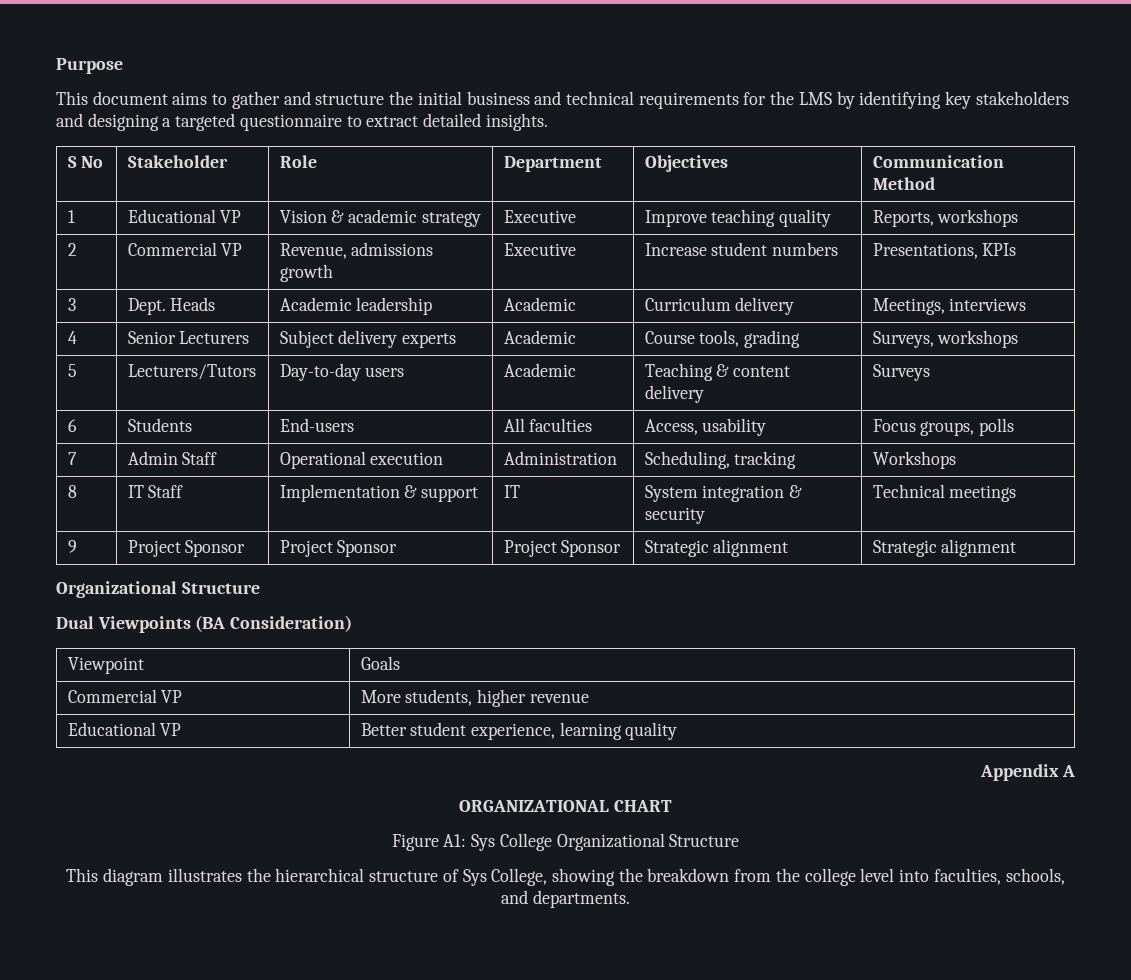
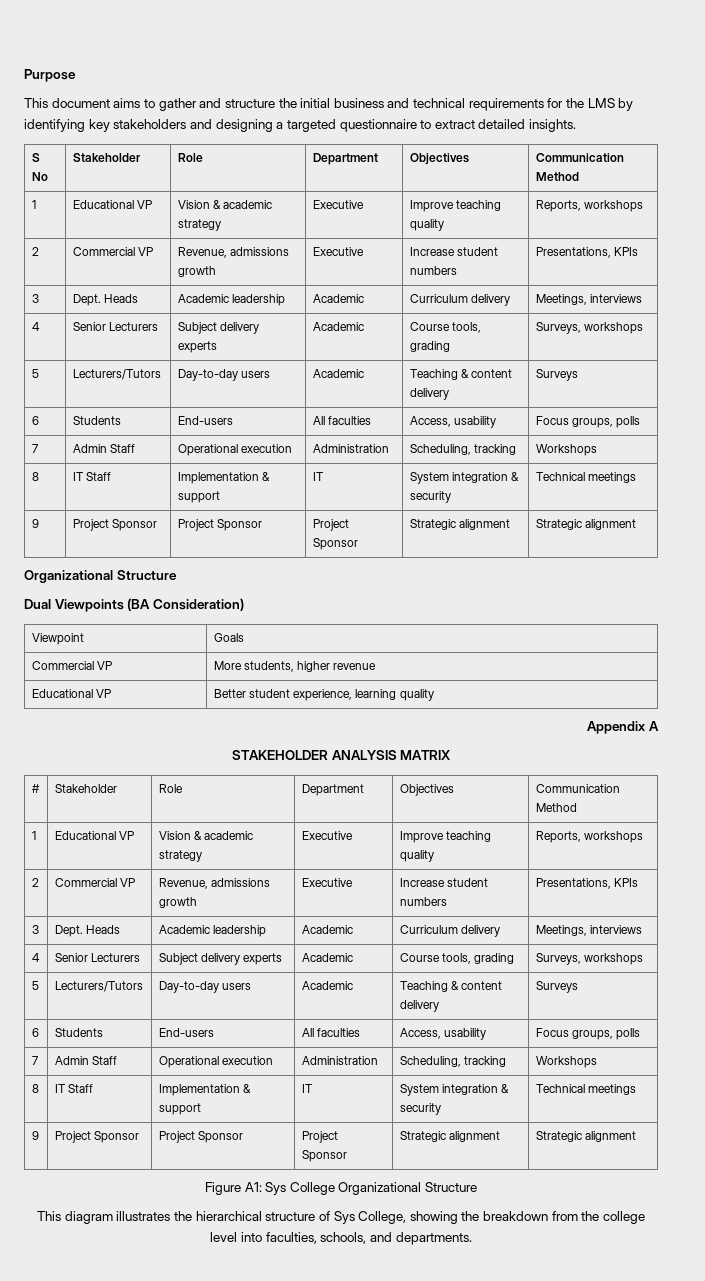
[459,800,672,812] ORGANIZATIONAL CHART -> [231,750,452,760] [31,784,40,793] [54,784,117,793] [158,784,183,793] [301,784,364,796] [399,784,454,796] [535,784,620,793] [535,803,577,812] [31,831,36,840] [54,831,134,840] [158,831,254,840] [158,850,202,862] [301,831,353,840] [399,831,491,843] [399,850,434,862] [535,831,643,843] [31,878,39,887] [54,878,135,887] [158,878,270,889] [158,897,197,908] [301,878,353,887] [399,878,488,887] [399,897,447,906] [535,878,638,889] [31,925,39,934] [54,925,120,937] [158,925,266,937] [301,925,353,934] [399,925,500,937] [535,925,642,936] [31,953,40,962] [54,953,140,962] [158,953,283,965] [301,953,353,962] [399,953,515,964] [535,953,643,965] [31,981,39,990] [54,981,143,992] [158,981,251,993] [301,981,353,990] [399,981,503,992] [399,1000,439,1012] [535,981,578,993] [31,1028,39,1037] [54,1028,103,1037] [158,1028,214,1037] [301,1028,360,1037] [399,1028,486,1040] [535,1028,641,1040] [31,1056,38,1065] [54,1056,117,1065] [158,1056,273,1068] [301,1056,378,1065] [399,1056,506,1067] [535,1056,597,1068] [31,1084,39,1093] [54,1084,93,1093] [158,1084,251,1096] [158,1103,201,1115] [301,1084,313,1093] [399,1084,510,1096] [399,1103,441,1115] [535,1084,636,1095] [31,1131,39,1140] [54,1131,139,1143] [158,1131,243,1143] [301,1131,338,1143] [301,1150,347,1162] [399,1131,500,1142] [535,1131,636,1142] STAKEHOLDER ANALYSIS MATRIX // # | Stakeholder | Role | Department | Objectives | Communication Method // 1 | Educational VP | Vision & academic strategy | Executive | Improve teaching quality | Reports, workshops // 2 | Commercial VP | Revenue, admissions growth | Executive | Increase student numbers | Presentations, KPIs // 3 | Dept. Heads | Academic leadership | Academic | Curriculum delivery | Meetings, interviews // 4 | Senior Lecturers | Subject delivery experts | Academic | Course tools, grading | Surveys, workshops // 5 | Lecturers/Tutors | Day-to-day users | Academic | Teaching & content delivery | Surveys // 6 | Students | End-users | All faculties | Access, usability | Focus groups, polls // 7 | Admin Staff | Operational execution | Administration | Scheduling, tracking | Workshops // 8 | IT Staff | Implementation & support | IT | System integration & security | Technical meetings // 9 | Project Sponsor | Project Sponsor | Project Sponsor | Strategic alignment | Strategic alignment

